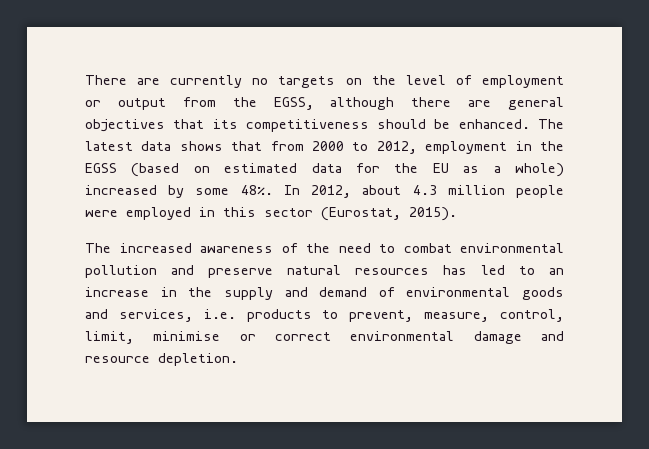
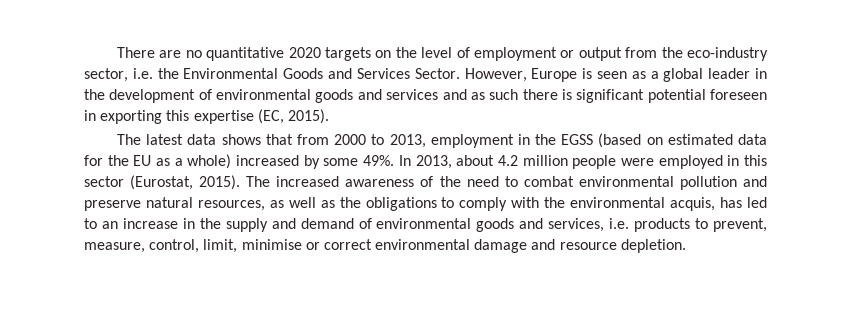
[170,75,269,88] currently no -> [185,47,321,61] no quantitative 2020
[273,97,564,110] [85,119,530,132] EGSS, although there are general objectives that its competitiveness should be enhanced. -> [686,47,768,61] [84,68,767,82] [84,89,767,103] [84,109,329,124] eco-industry sector, i.e. the Environmental Goods and Services Sector. However, Europe is seen as a global leader in the development of environmental goods and services and as such there is significant potential foreseen in exporting this expertise (EC, 2015). //
[376,141,417,154] 2012, -> [389,134,426,148] 2013,
[240,185,437,198] 48%. In 2012, about 4.3 -> [363,155,518,169] 49%. In 2013, about 4.2
(457, 214) // -> (241, 182) none
[355,268,429,275] resources -> [197,197,716,211] resources, as well as the obligations to comply with the environmental acquis,

